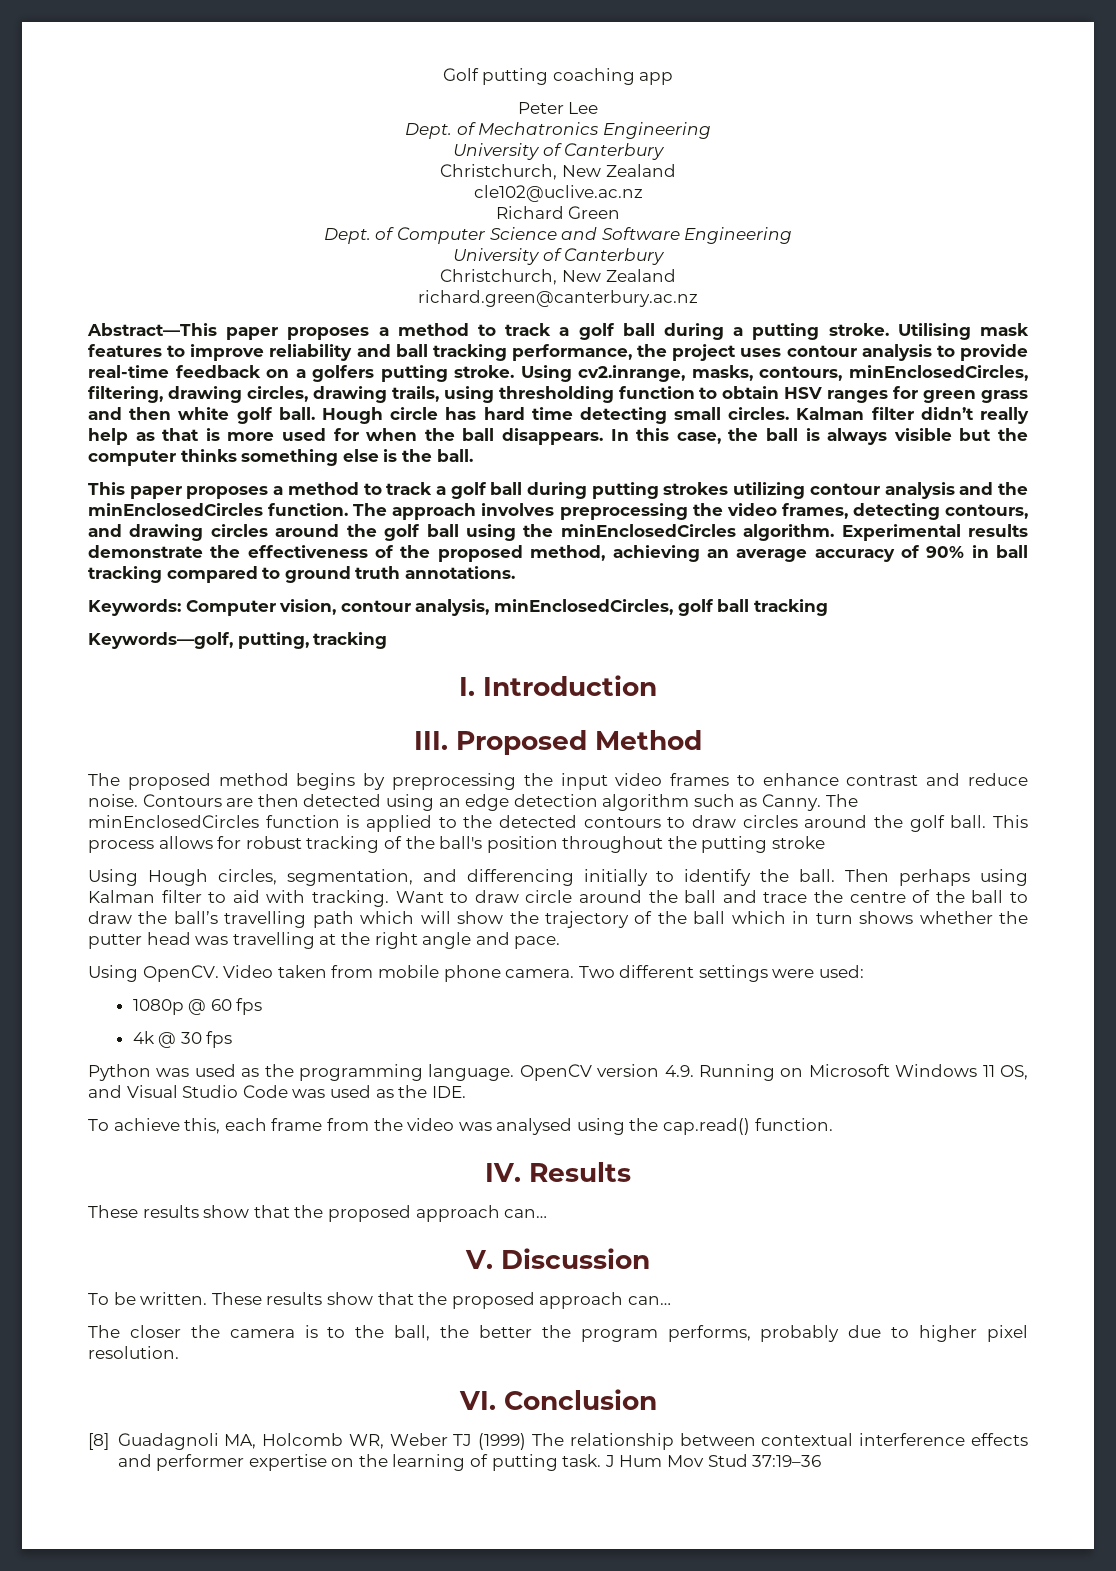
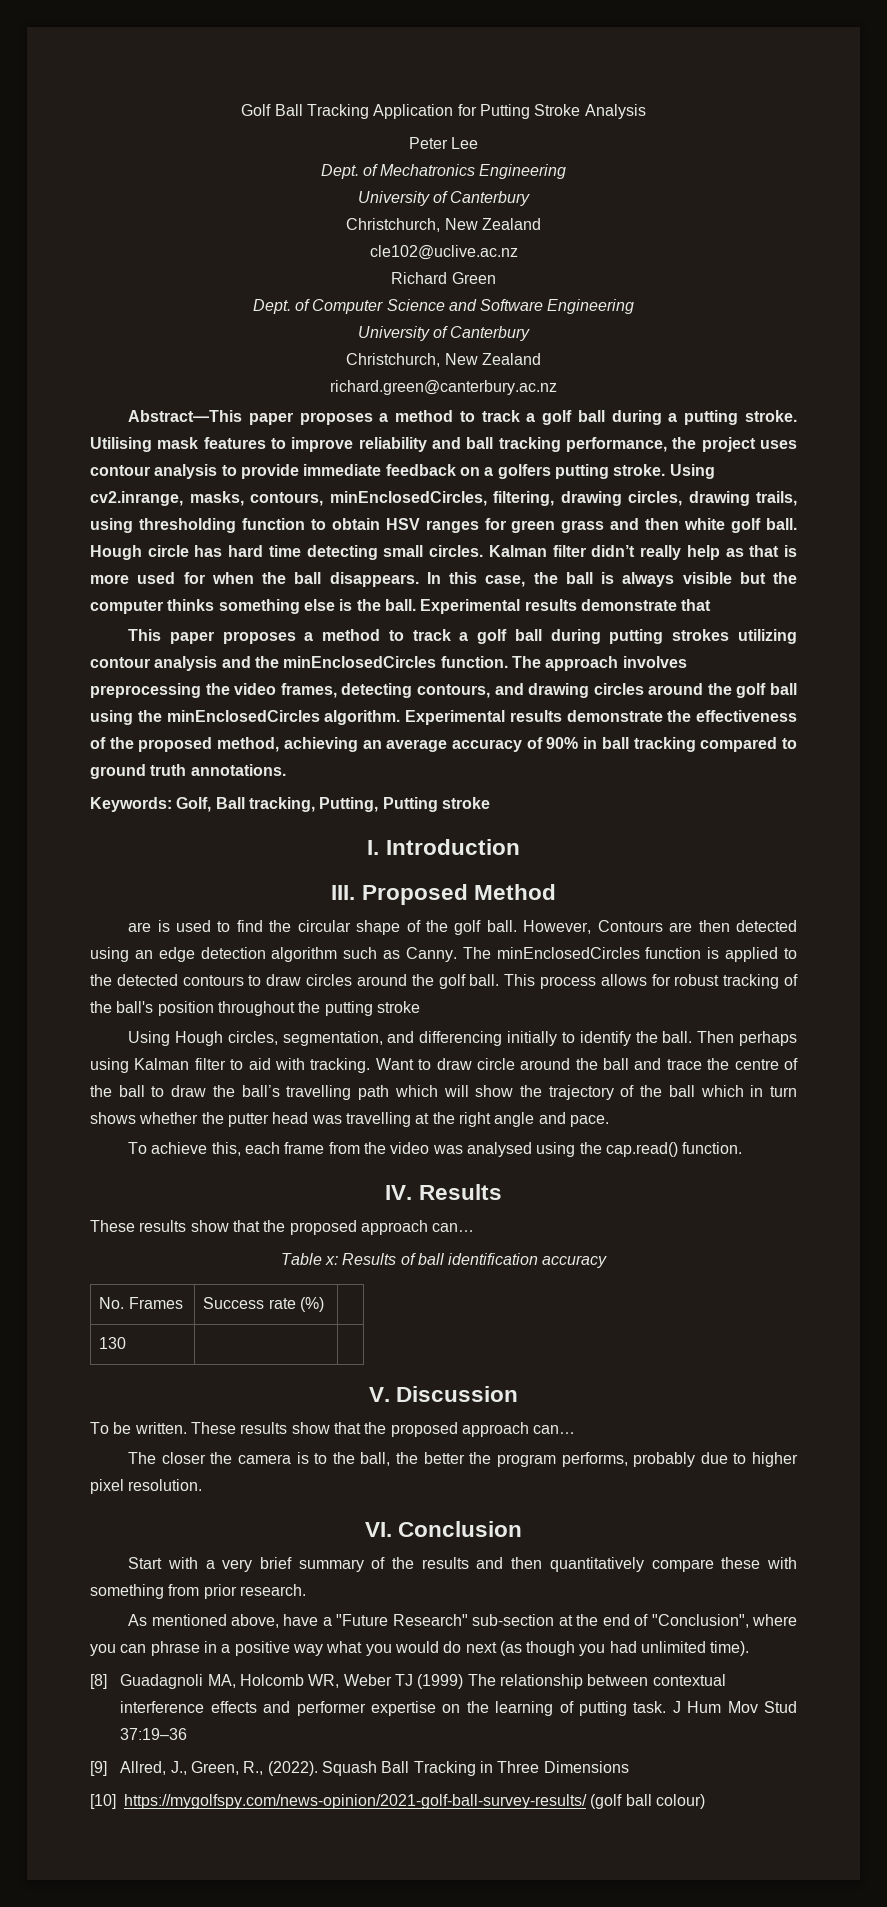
[482,68,674,85] putting coaching app -> [274,104,646,119] Ball Tracking Application for Putting Stroke Analysis
[88,365,169,378] real-time -> [303,464,382,476] immediate
(473, 455) none -> [420,599,712,614] Experimental results demonstrate that
[185,599,828,616] [88,632,388,649] Computer vision, contour analysis, minEnclosedCircles, golf ball tracking // Keywords—golf, putting, tracking -> [176,797,490,812] Golf, Ball tracking, Putting, Putting stroke
[88,773,1029,790] [88,794,138,807] The proposed method begins by preprocessing the input video frames to enhance contrast and reduce noise. -> [128,920,592,935] are is used to find the circular shape of the golf ball. However,
[88,965,865,982] [132,998,263,1015] [132,1031,233,1048] [88,1064,1028,1081] [88,1085,466,1098] // Using OpenCV. Video taken from mobile phone camera. Two different settings were used: // 1080p @ 60 fps // 4k @ 30 fps // Python was used as the programming language. OpenCV version 4.9. Running on Microsoft Windows 11 OS, and Visual Studio Code was used as the IDE. -> (609, 1121) none
(548, 1213) none -> [280,1253,608,1268] [99,1297,183,1309] [203,1297,324,1312] [99,1337,127,1349] // Table x: Results of ball identification accuracy // No. Frames | Success rate (%) | // 130 | |
(657, 1399) none -> [128,1557,797,1572] [90,1584,306,1599] [128,1614,798,1628] [90,1641,750,1656] // Start with a very brief summary of the results and then quantitatively compare these with something from prior research. // As mentioned above, have a "Future Research" sub-section at the end of "Conclusion", where you can phrase in a positive way what you would do next (as though you had unlimited time).
(822, 1461) none -> [90,1761,629,1776] [90,1794,705,1809] // [9] Allred, J., Green, R., (2022). Squash Ball Tracking in Three Dimensions // [10] https://mygolfspy.com/news-opinion/2021-golf-ball-survey-results/ (golf ball colour)

